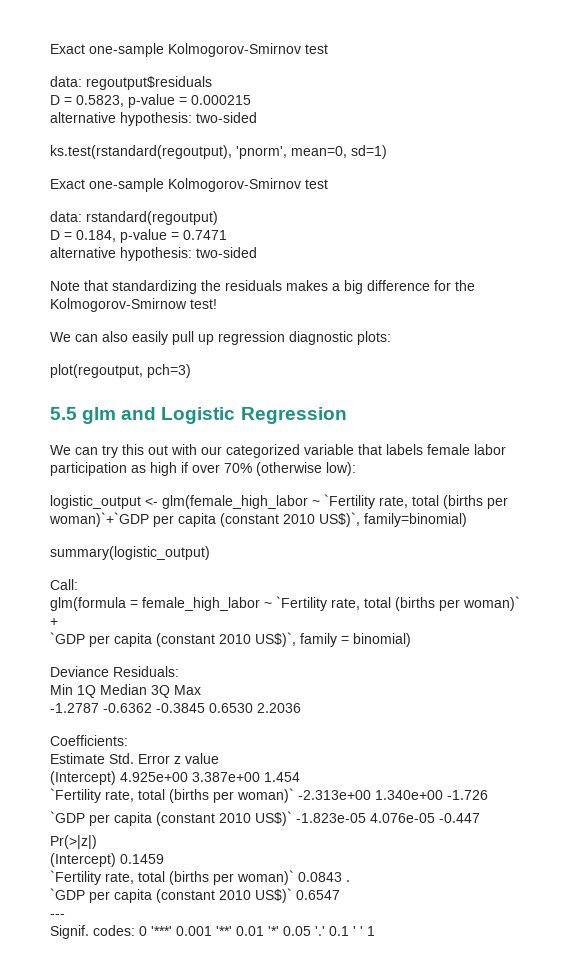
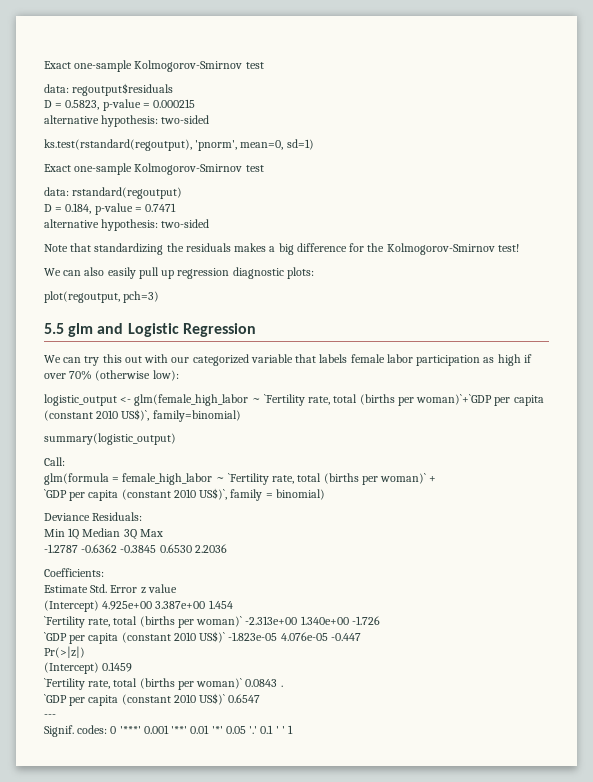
[50,298,187,312] Kolmogorov-Smirnow -> [386,243,495,255] Kolmogorov-Smirnov

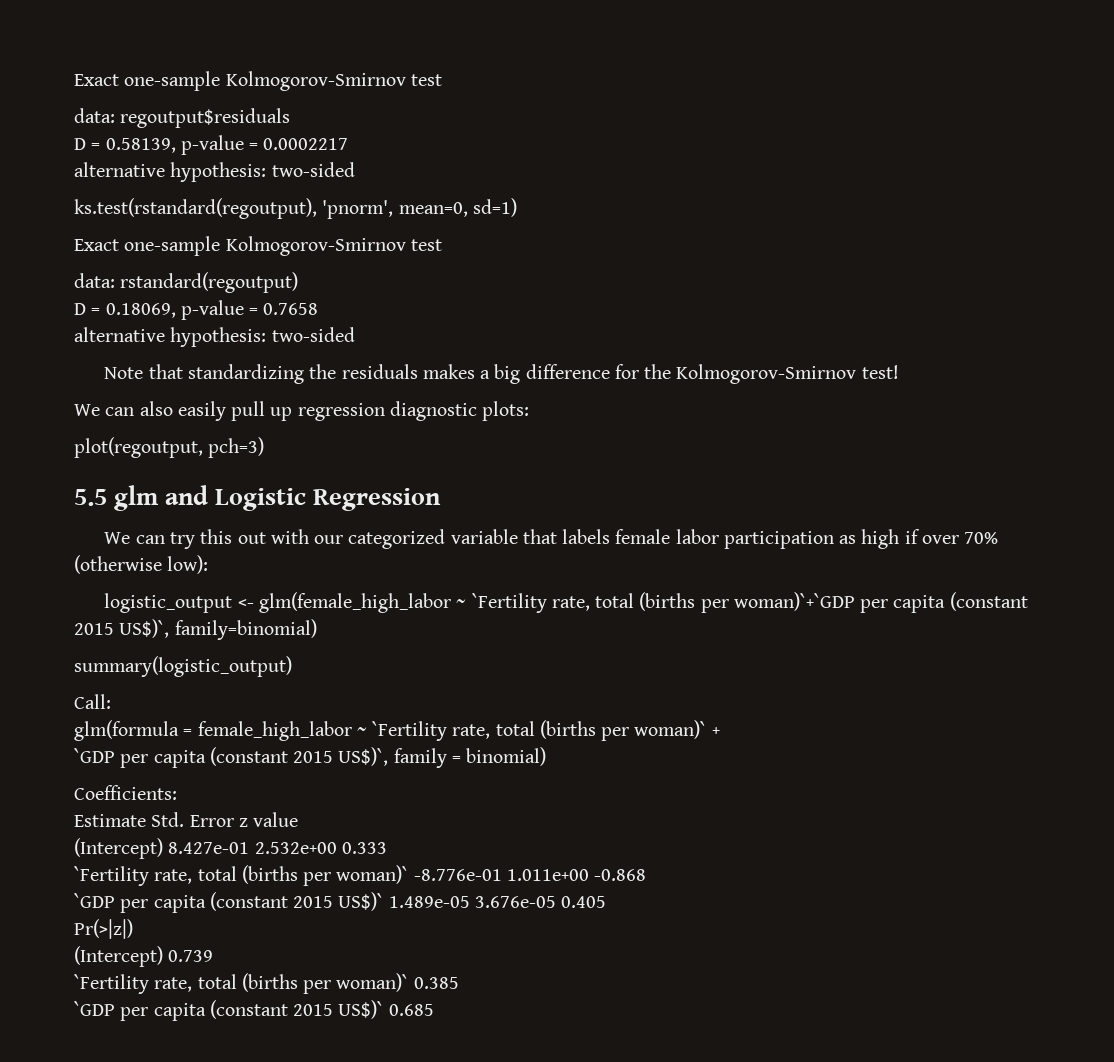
[65,99,196,111] 0.5823, p-value = 0.000215 -> [105,135,349,155] 0.58139, p-value = 0.0002217
[65,203,177,215] 0.184, p-value = 0.7471 -> [105,300,319,320] 0.18069, p-value = 0.7658
[96,410,119,419] 2010 -> [74,623,114,635] 2015
[173,489,196,498] 2010 -> [293,751,334,763] 2015
[44,512,143,521] [44,528,163,540] [44,544,227,553] // Deviance Residuals: // Min 1Q Median 3Q Max // -1.2787 -0.6362 -0.3845 0.6530 2.2036 -> (547, 756) none
[102,600,233,610] [44,616,380,628] [44,631,361,644] 4.925e+00 3.387e+00 1.454 // `Fertility rate, total (births per woman)` -2.313e+00 1.340e+00 -1.726 // `GDP per capita (constant 2010 US$)` -1.823e-05 4.076e-05 -0.447 -> [168,842,387,854] [74,865,647,886] [74,892,607,913] 8.427e-01 2.532e+00 0.333 // `Fertility rate, total (births per woman)` -8.776e-01 1.011e+00 -0.868 // `GDP per capita (constant 2015 US$)` 1.489e-05 3.676e-05 0.405
[102,662,133,672] [44,678,283,690] [44,693,261,706] [44,714,56,718] [44,725,294,737] 0.1459 // `Fertility rate, total (births per woman)` 0.0843 . // `GDP per capita (constant 2010 US$)` 0.6547 // --- // Signif. codes: 0 '***' 0.001 '**' 0.01 '*' 0.05 '.' 0.1 ' ' 1 -> [168,950,214,962] [74,973,459,994] [74,1000,434,1021] 0.739 // `Fertility rate, total (births per woman)` 0.385 // `GDP per capita (constant 2015 US$)` 0.685

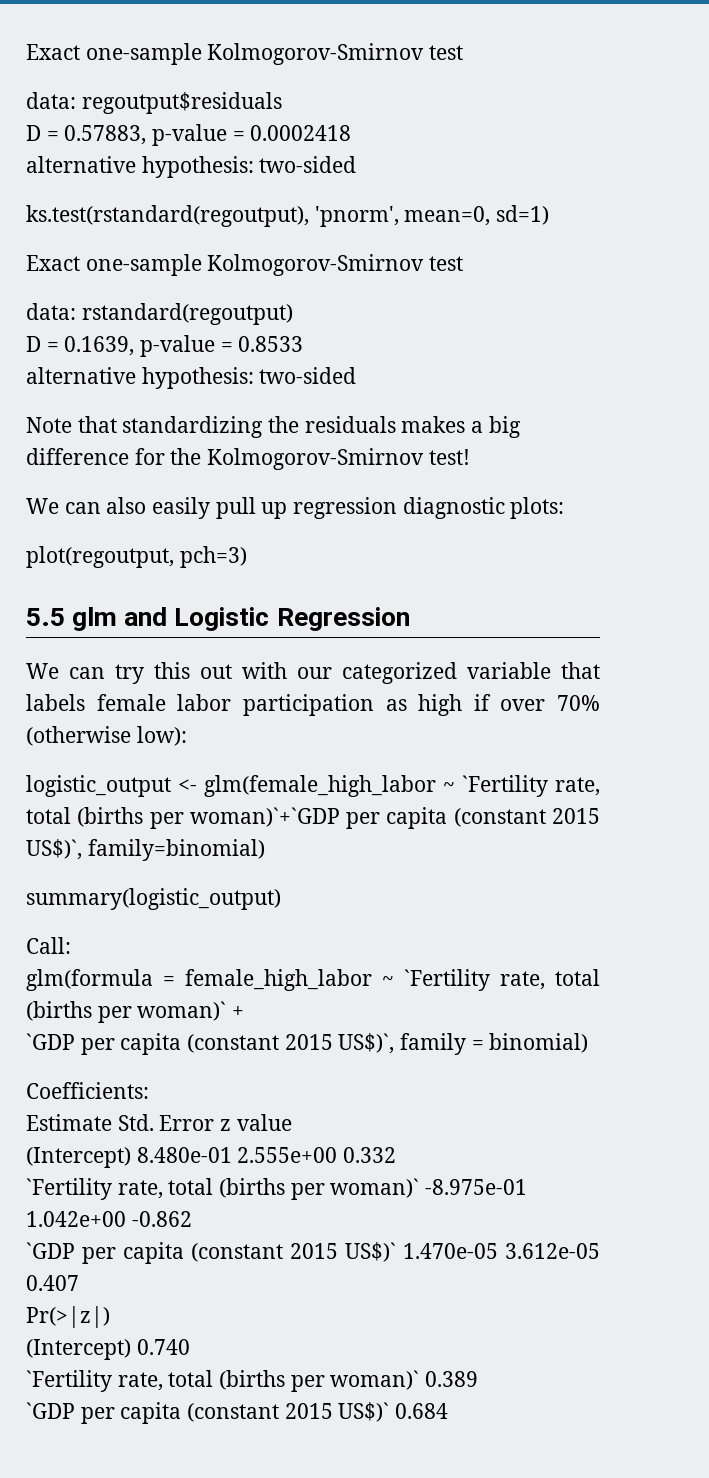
[105,135,349,155] 0.58139, p-value = 0.0002217 -> [64,124,352,146] 0.57883, p-value = 0.0002418
[105,300,319,320] 0.18069, p-value = 0.7658 -> [64,335,304,357] 0.1639, p-value = 0.8533
[168,842,387,854] [74,865,647,886] [74,892,607,913] 8.427e-01 2.532e+00 0.333 // `Fertility rate, total (births per woman)` -8.776e-01 1.011e+00 -0.868 // `GDP per capita (constant 2015 US$)` 1.489e-05 3.676e-05 0.405 -> [136,1147,397,1163] [26,1178,528,1200] [26,1211,192,1227] [26,1242,600,1264] [26,1275,79,1291] 8.480e-01 2.555e+00 0.332 // `Fertility rate, total (births per woman)` -8.975e-01 1.042e+00 -0.862 // `GDP per capita (constant 2015 US$)` 1.470e-05 3.612e-05 0.407
[168,950,214,962] [74,973,459,994] [74,1000,434,1021] 0.739 // `Fertility rate, total (births per woman)` 0.385 // `GDP per capita (constant 2015 US$)` 0.685 -> [136,1339,190,1355] [26,1370,479,1392] [26,1402,449,1424] 0.740 // `Fertility rate, total (births per woman)` 0.389 // `GDP per capita (constant 2015 US$)` 0.684

